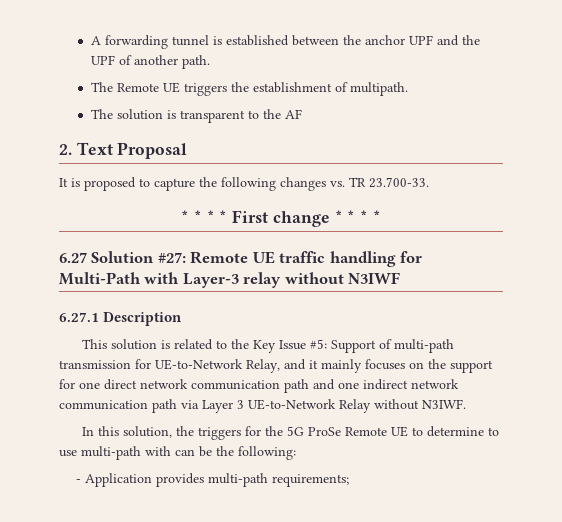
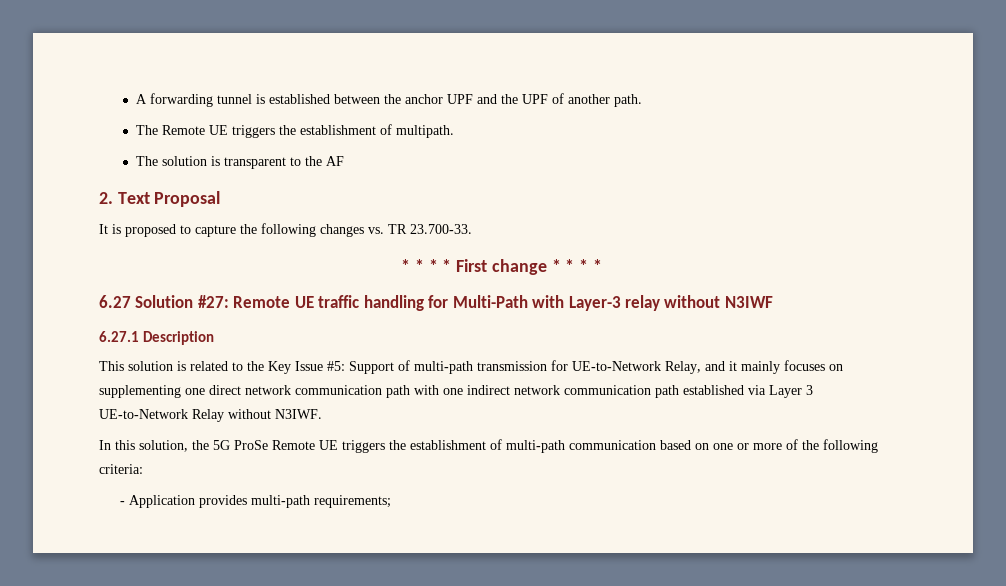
[428,359,493,373] [59,379,75,389] the support for -> [99,385,181,398] supplementing
[313,379,335,390] and -> [414,385,439,395] with
(177, 406) none -> [683,385,744,395] established
[197,426,283,440] triggers for the -> (209, 445) none
[411,426,499,437] [59,446,296,460] to determine to use multi-path with can be the following: -> [342,439,878,453] [99,464,143,474] triggers the establishment of multi-path communication based on one or more of the following criteria:

